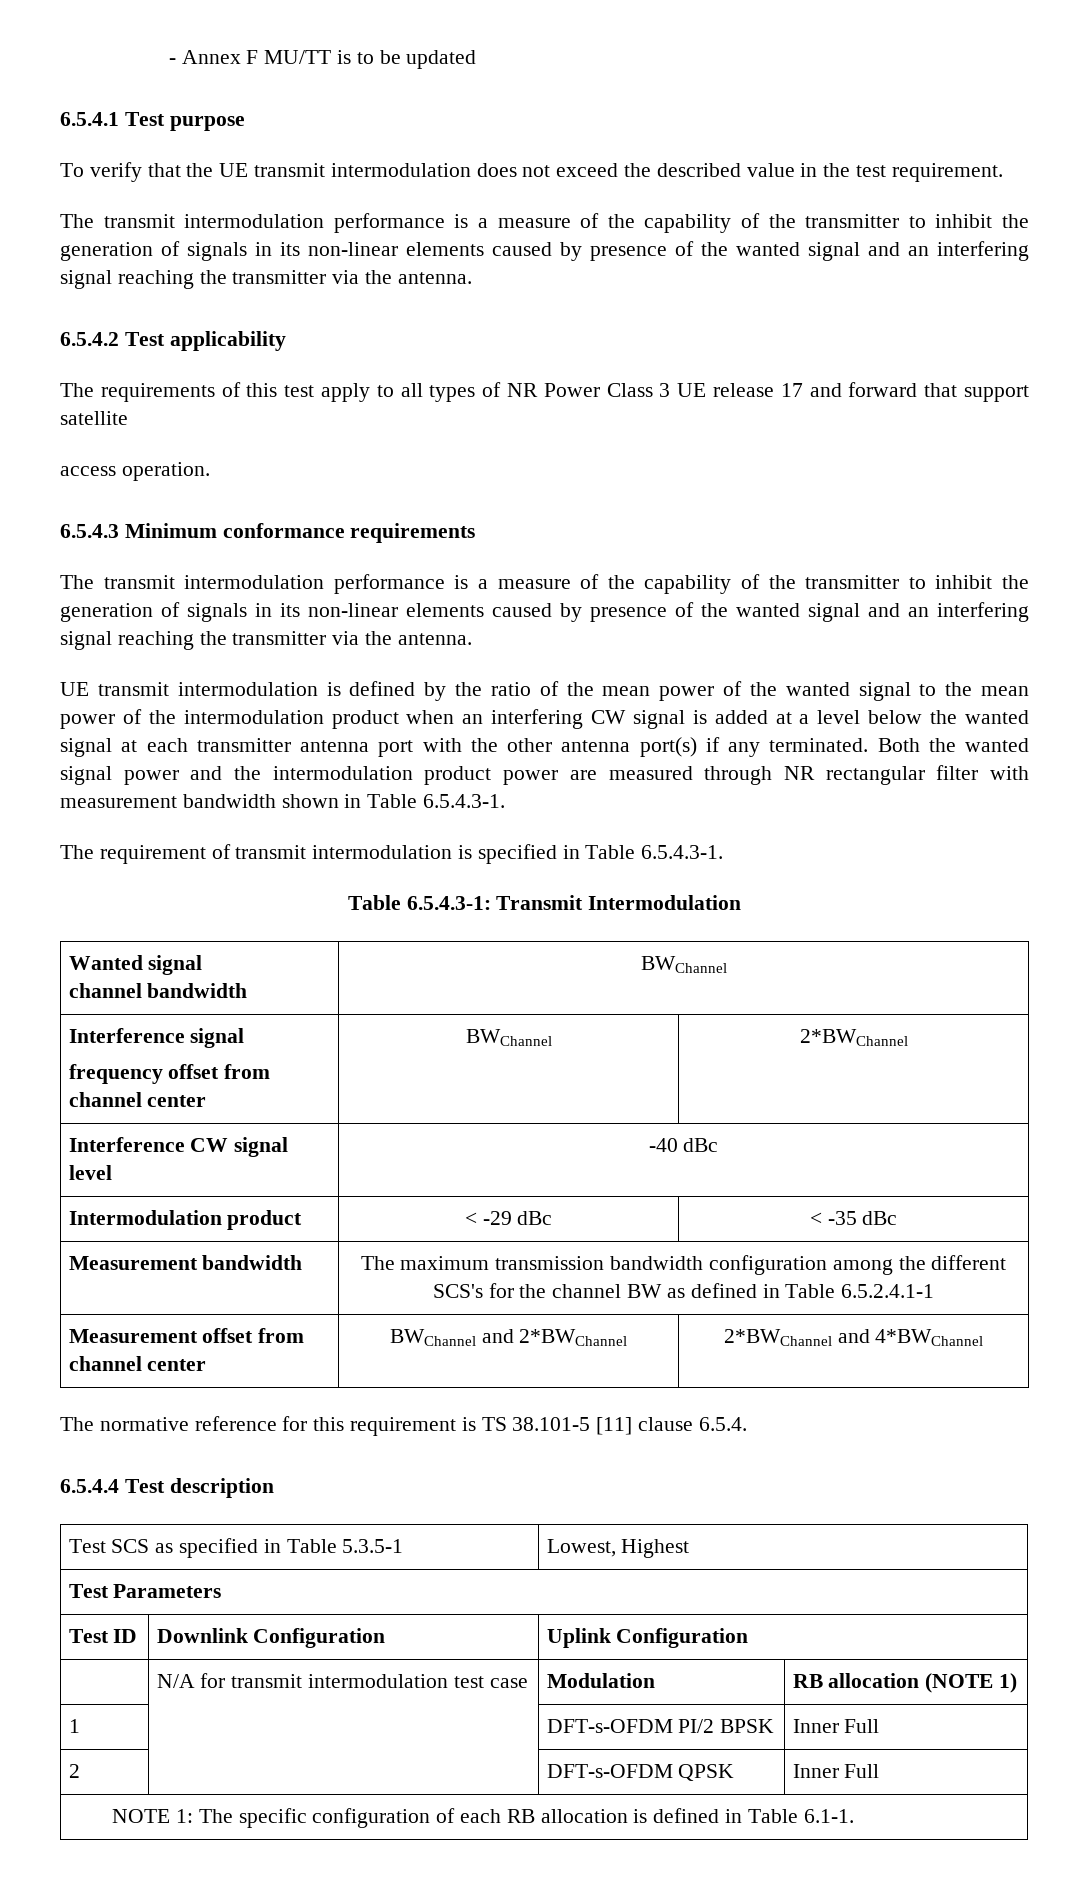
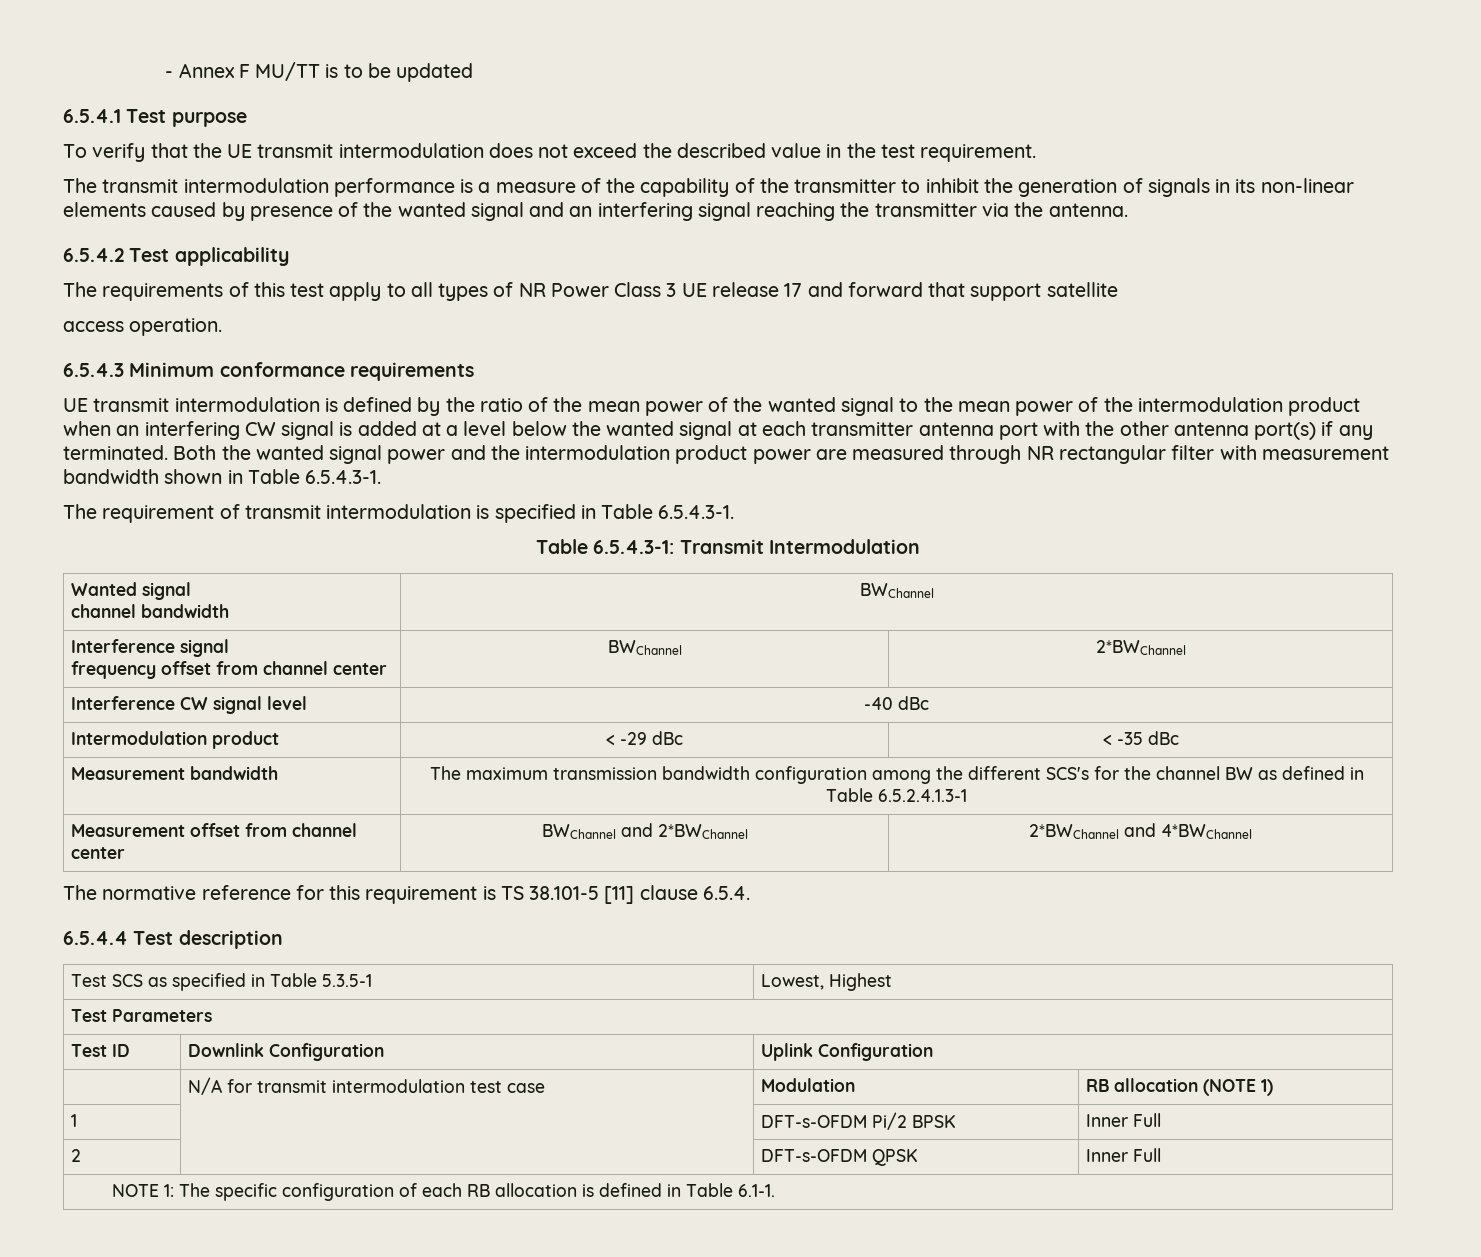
[60,574,1030,594] [60,602,1029,622] [60,631,472,650] // The transmit intermodulation performance is a measure of the capability of the transmitter to inhibit the generation of signals in its non-linear elements caused by presence of the wanted signal and an interfering signal reaching the transmitter via the antenna. -> (474, 371) none
[841,1284,935,1298] 6.5.2.4.1-1 -> [878,789,967,802] 6.5.2.4.1.3-1
[678,1719,715,1733] PI/2 -> [872,1112,908,1130] Pi/2

